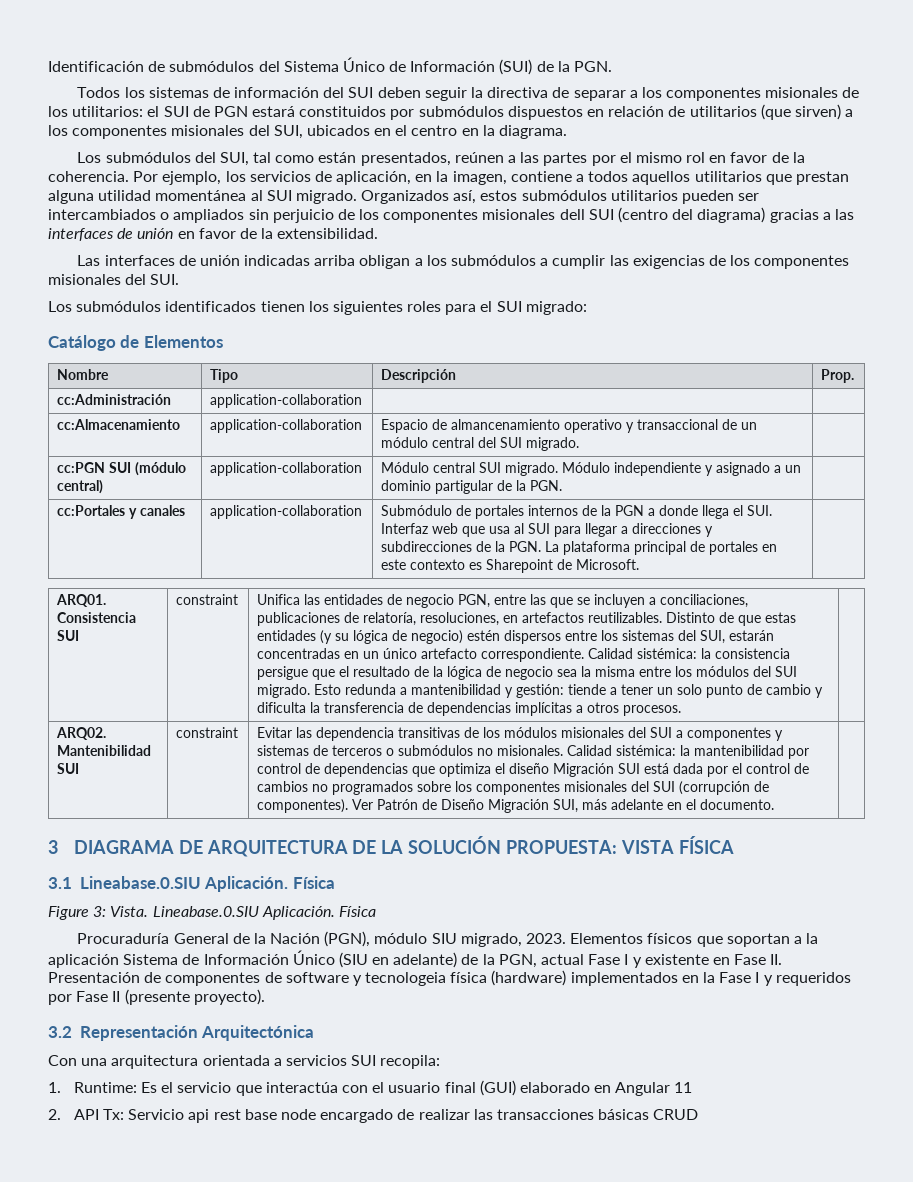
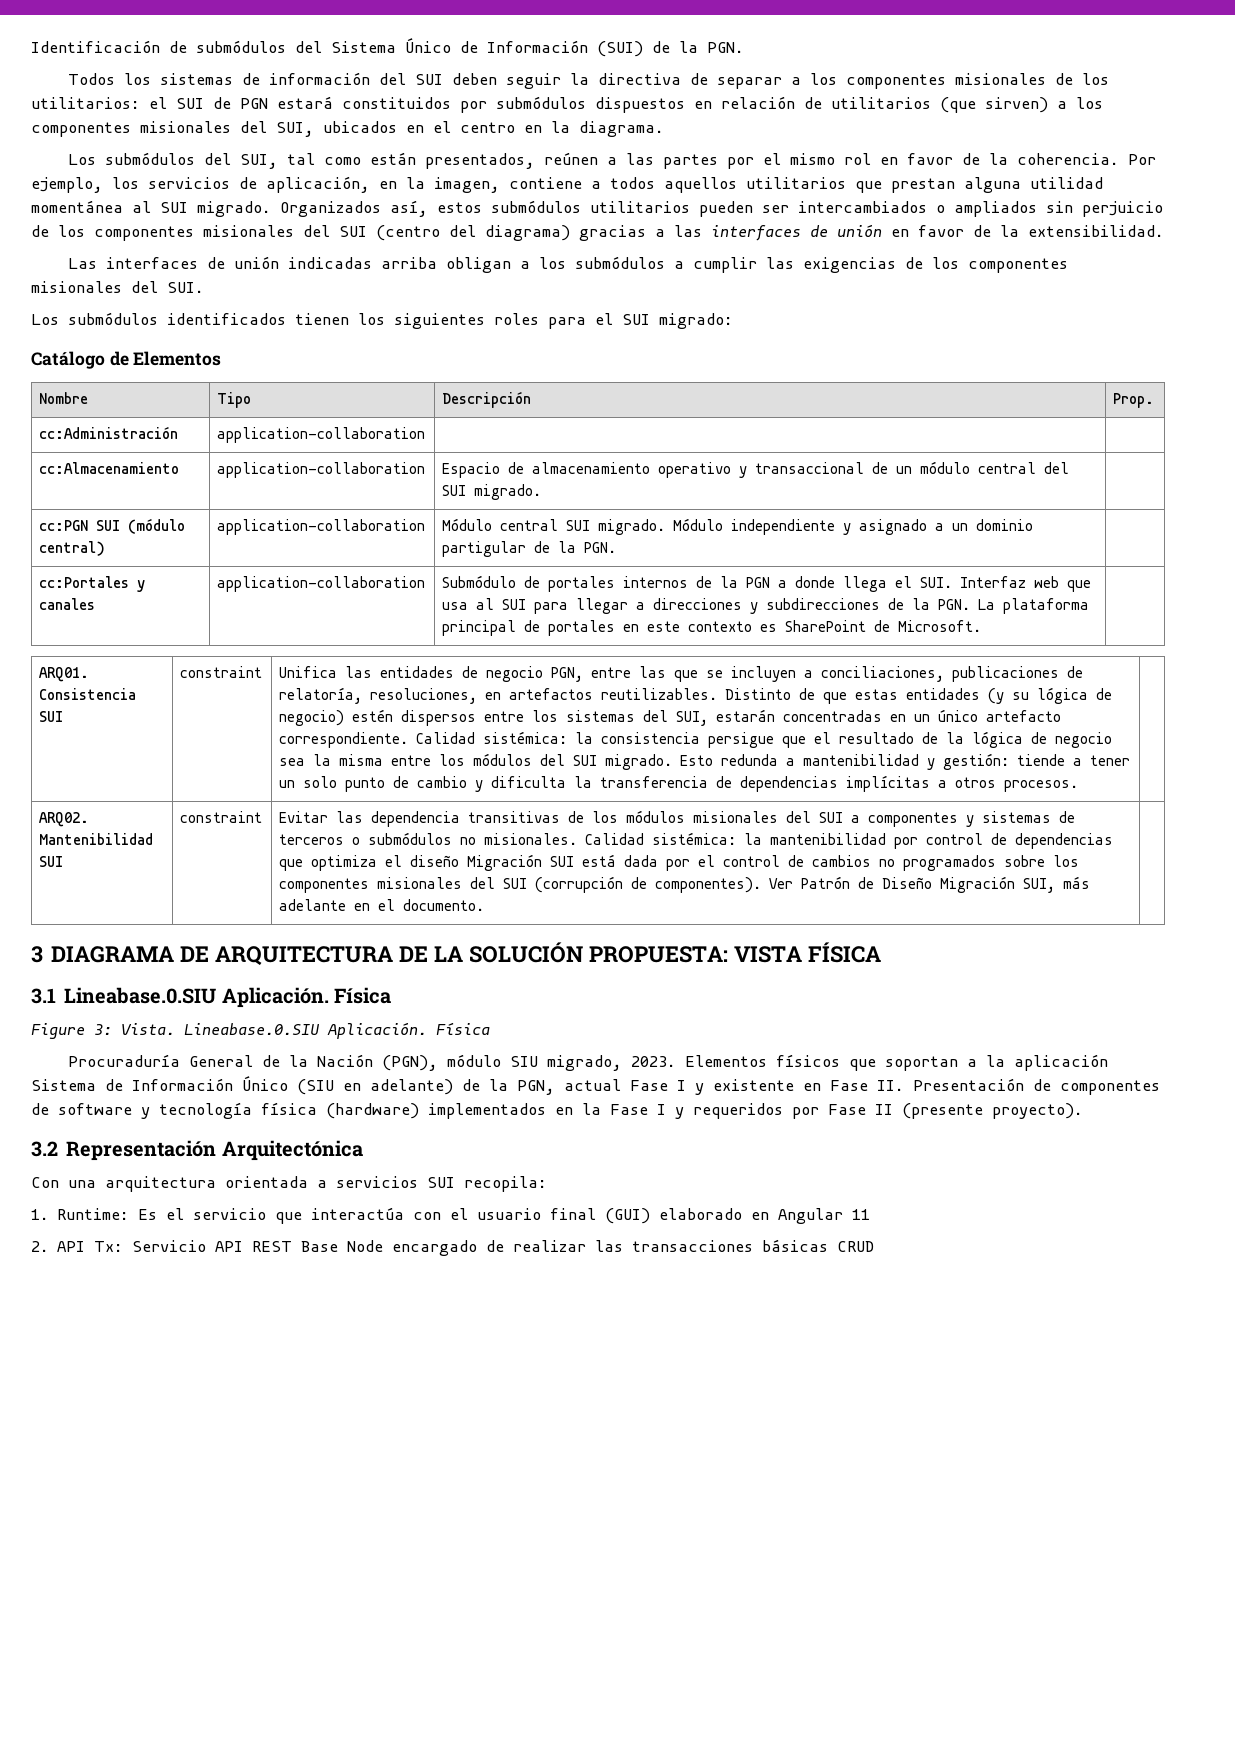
[559,209,585,220] dell -> [303,225,330,237] del
[450,419,560,430] almancenamiento -> [532,462,651,474] almacenamiento
[485,559,553,573] Sharepoint -> [785,620,867,632] SharePoint
[365,972,447,986] tecnologeia -> [159,1102,252,1119] tecnología
[188,1109,316,1123] api rest base node -> [215,1240,384,1252] API REST Base Node

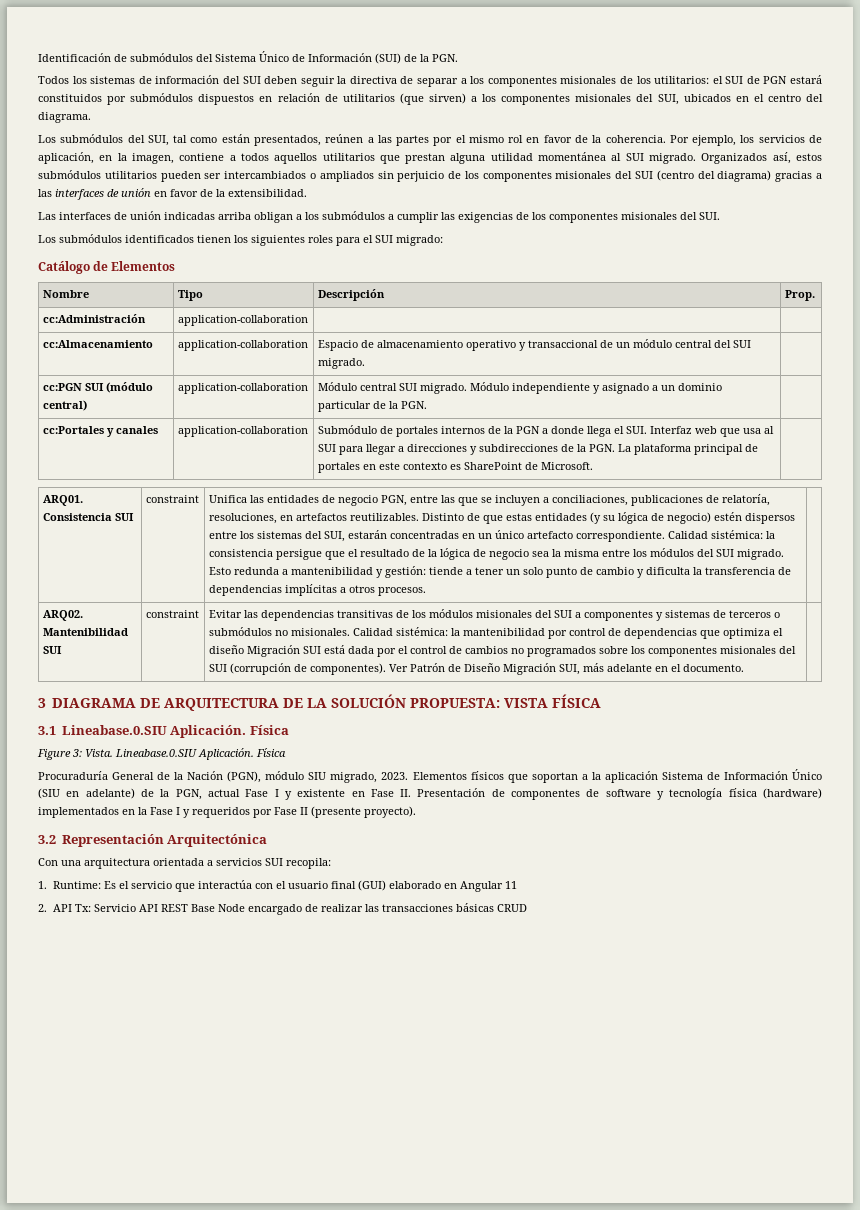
[524,121,570,133] en la -> [806,94,824,102] del
[442,541,527,557] partigular -> [317,401,371,412] particular
[371,811,461,827] dependencia -> [260,610,334,621] dependencias

